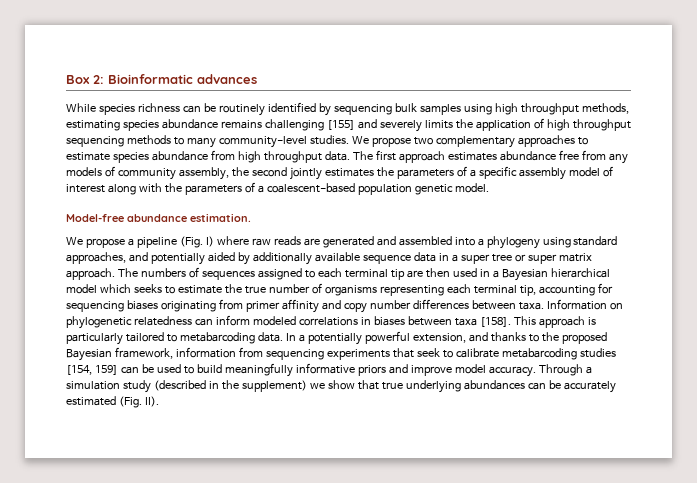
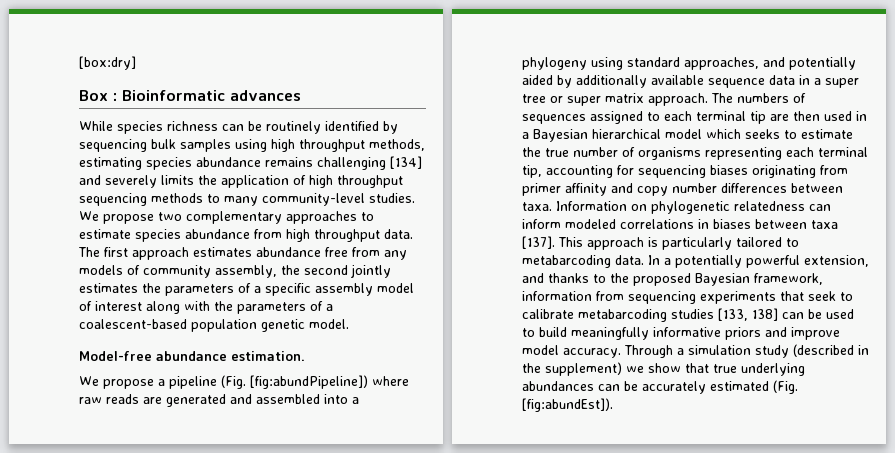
[66,75,104,84] Box 2: -> [79,56,136,70] [79,90,117,101] [box:dry] // Box :
[326,120,355,130] [155] -> [390,156,422,169] [134]
[205,236,214,247] I) -> [250,375,368,389] [fig:abundPipeline])
[479,317,511,327] [158]. -> [522,236,555,249] [137].
[66,365,118,375] [154, 159] -> [718,308,778,321] [133, 138]
[144,396,159,407] II). -> [522,398,613,412] [fig:abundEst]).

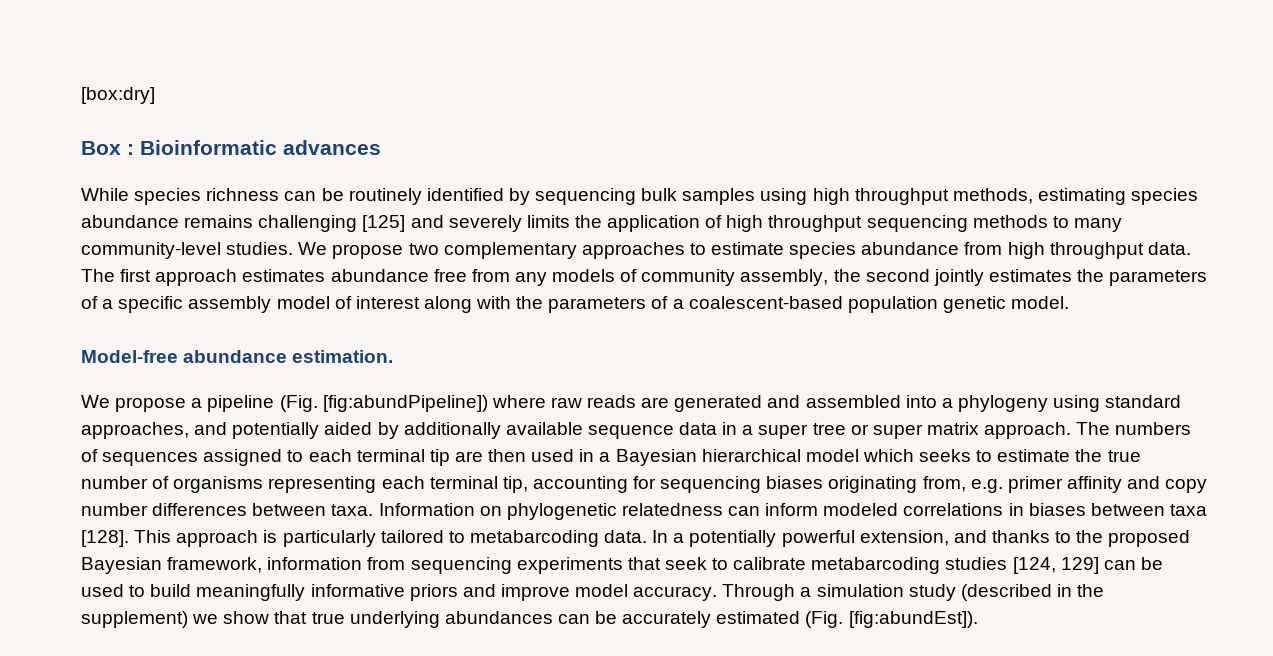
[390,156,422,169] [134] -> [362,215,406,232] [125]
[820,165,848,175] from -> [922,476,1003,493] from, e.g.
[522,236,555,249] [137]. -> [81,530,129,547] [128].
[718,308,778,321] [133, 138] -> [1012,557,1099,574] [124, 129]

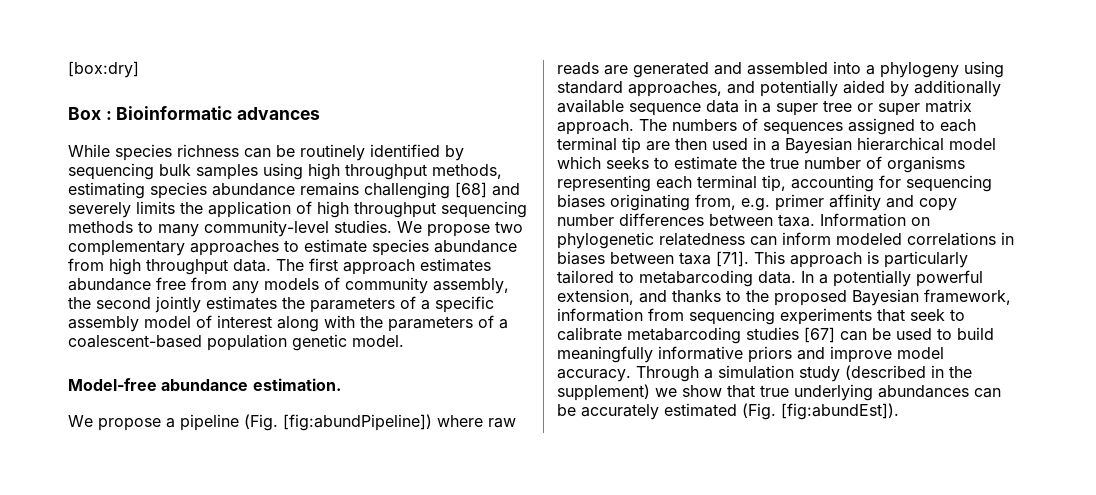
[362,215,406,232] [125] -> [455,182,487,198] [68]
[81,530,129,547] [128]. -> [716,251,749,267] [71].
[1012,557,1099,574] [124, 129] -> [804,327,835,343] [67]

